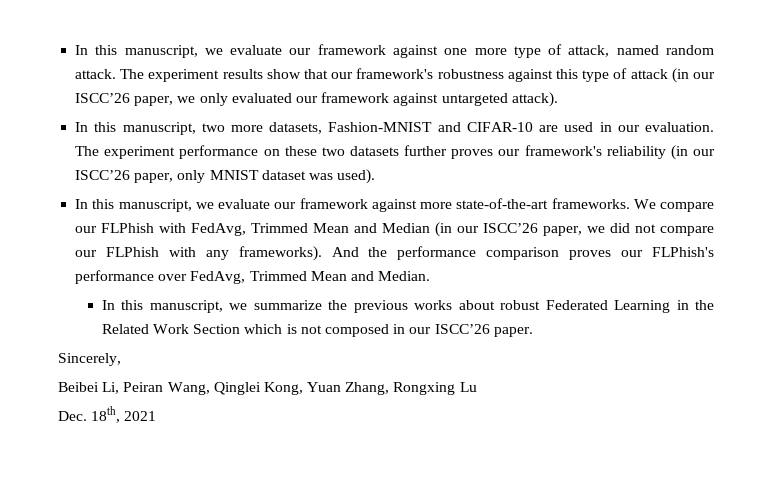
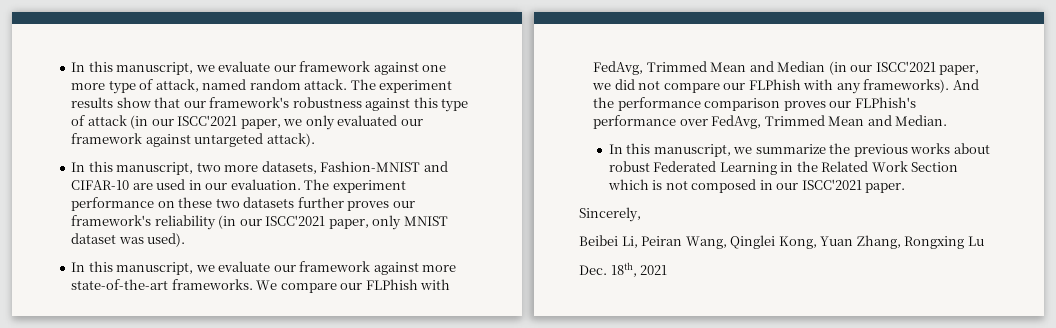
[75,93,131,103] ISCC’26 -> [177,115,238,126] ISCC'2021
[75,170,131,180] ISCC’26 -> [265,215,326,226] ISCC'2021
[483,223,539,233] ISCC’26 -> [875,61,936,72] ISCC'2021
[434,324,490,334] ISCC’26 -> [801,179,862,190] ISCC'2021

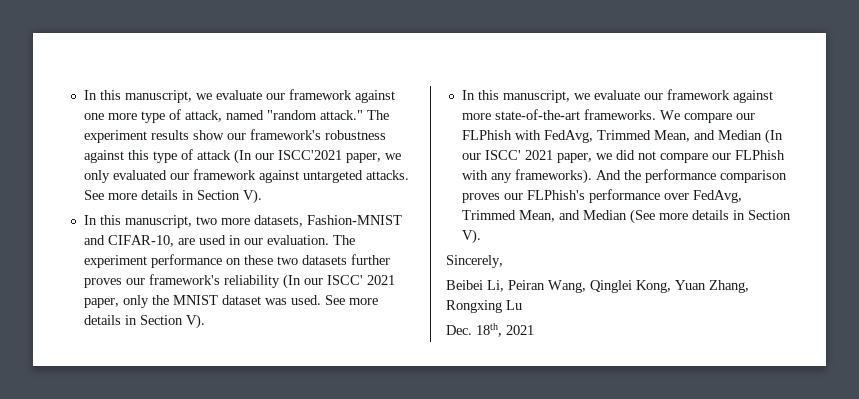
[249,79,348,90] random attack. -> [266,110,363,120] "random attack."
[154,97,181,108] that -> (224, 135) none
[130,115,149,129] (in -> [233,149,252,164] (In
[266,133,315,147] attack). -> [365,170,409,180] [83,189,262,204] attacks. See more details in Section V).
[71,180,130,190] CIFAR-10 -> [107,235,174,247] CIFAR-10,
[218,215,326,229] (in our ISCC'2021 -> [282,274,395,289] (In our ISCC' 2021
(402, 222) none -> [151,295,169,305] the
[147,233,186,247] used). -> [290,295,378,305] [83,314,205,329] used. See more details in Section V).
[710,61,936,75] Mean and Median (in our ISCC'2021 -> [653,129,783,144] [461,150,553,160] Mean, and Median (In our ISCC' 2021
[828,115,948,126] [608,143,990,157] [608,161,959,175] [607,179,906,193] Mean and Median. // In this manuscript, we summarize the previous works about robust Federated Learning in the Related Work Section which is not composed in our ISCC'2021 paper. -> [518,209,791,224] [461,229,481,244] Mean, and Median (See more details in Section V).

